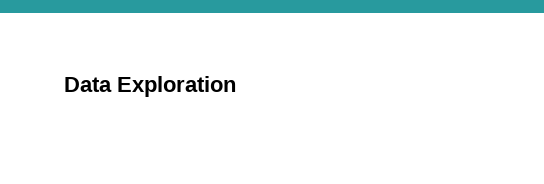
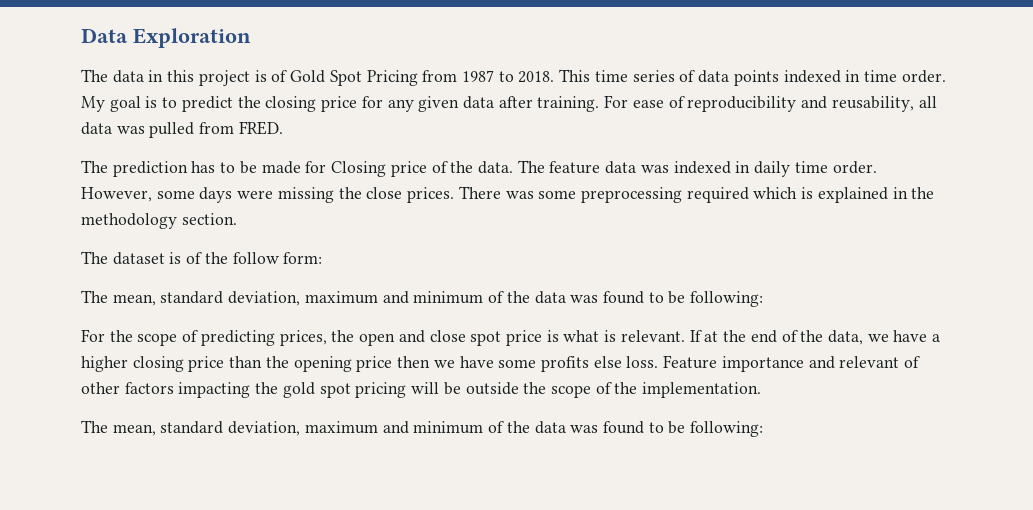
(236, 86) none -> [81,69,946,86] [81,95,937,112] [81,121,283,138] [81,160,877,177] [81,186,935,203] [81,213,237,229] [81,251,323,265] [81,290,764,307] [81,329,941,346] [81,355,921,372] [81,382,762,398] [81,420,764,437] // The data in this project is of Gold Spot Pricing from 1987 to 2018. This time series of data points indexed in time order. My goal is to predict the closing price for any given data after training. For ease of reproducibility and reusability, all data was pulled from FRED. // The prediction has to be made for Closing price of the data. The feature data was indexed in daily time order. However, some days were missing the close prices. There was some preprocessing required which is explained in the methodology section. // The dataset is of the follow form: // The mean, standard deviation, maximum and minimum of the data was found to be following: // For the scope of predicting prices, the open and close spot price is what is relevant. If at the end of the data, we have a higher closing price than the opening price then we have some profits else loss. Feature importance and relevant of other factors impacting the gold spot pricing will be outside the scope of the implementation. // The mean, standard deviation, maximum and minimum of the data was found to be following:

